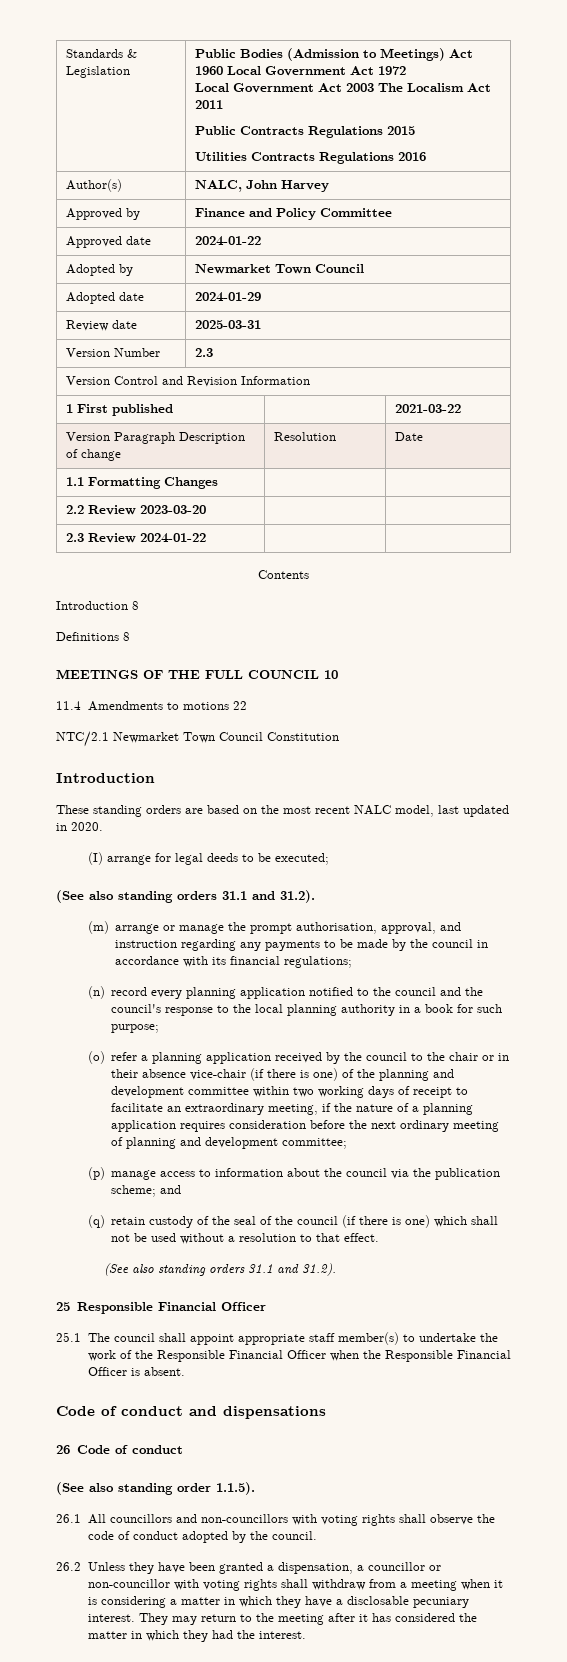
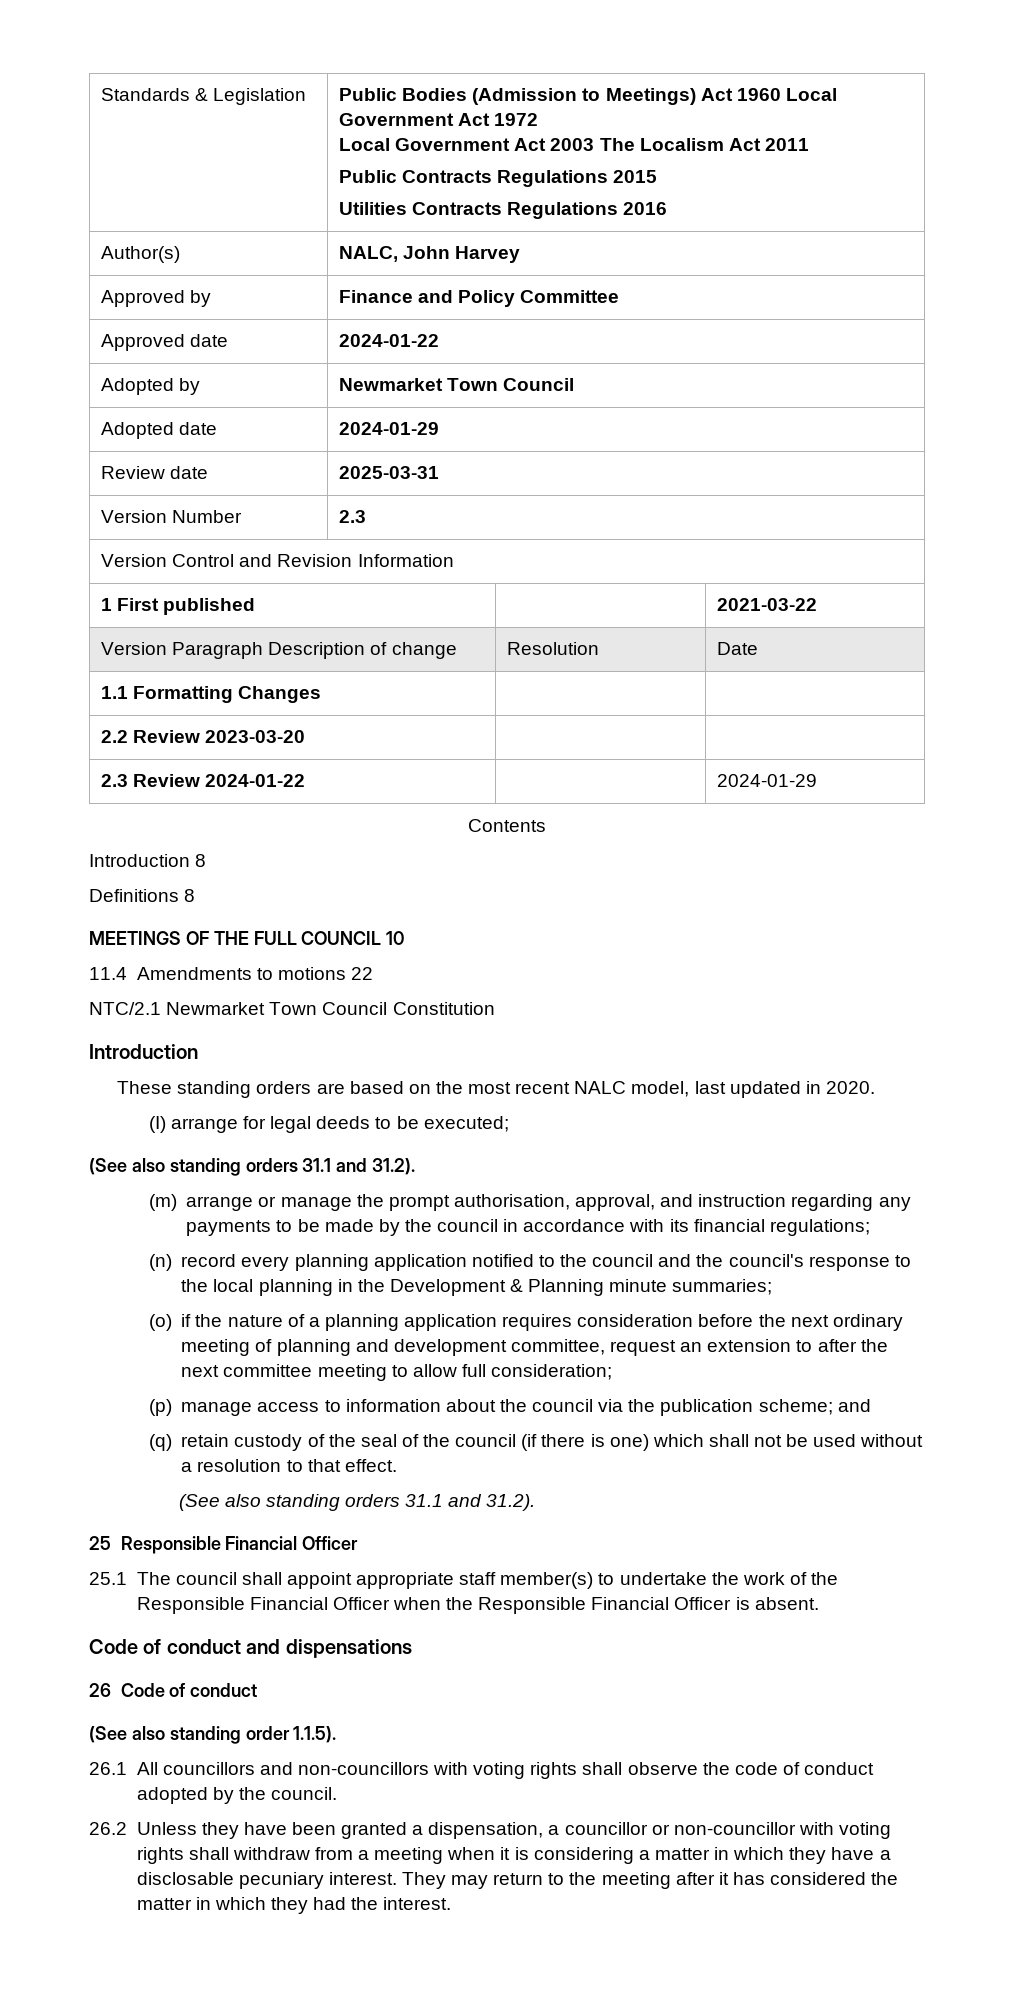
(206, 538) none -> [717,774,818,787] 2024-01-29
[341,1004,503,1016] [111,1024,160,1033] [87,1051,510,1064] [111,1068,455,1081] [111,1086,469,1098] [111,1103,319,1115] authority in a book for such purpose; // (o) refer a planning application received by the council to the chair or in their absence vice-chair (if there is one) of the planning and development committee within two working days of receipt to facilitate an extraordinary meeting, -> [337,1279,773,1296] [148,1314,172,1331] in the Development & Planning minute summaries; // (o)
[282,1138,348,1149] committee; -> [510,1339,888,1356] [181,1364,613,1381] committee, request an extension to after the next committee meeting to allow full consideration;

